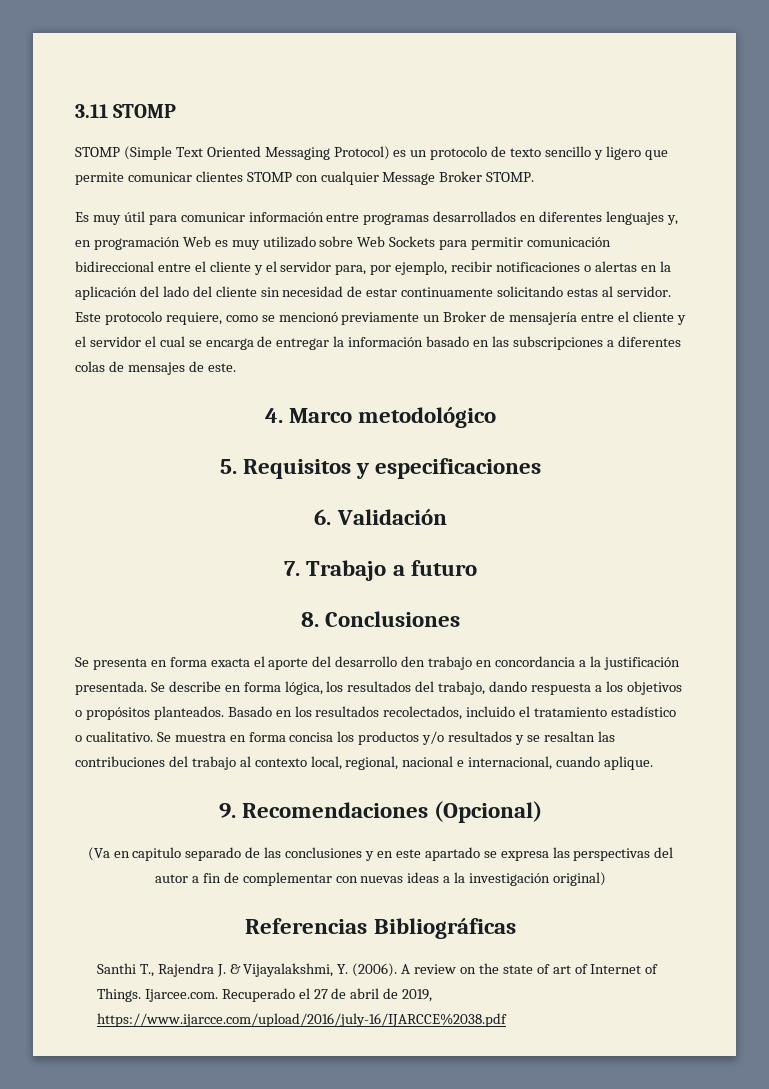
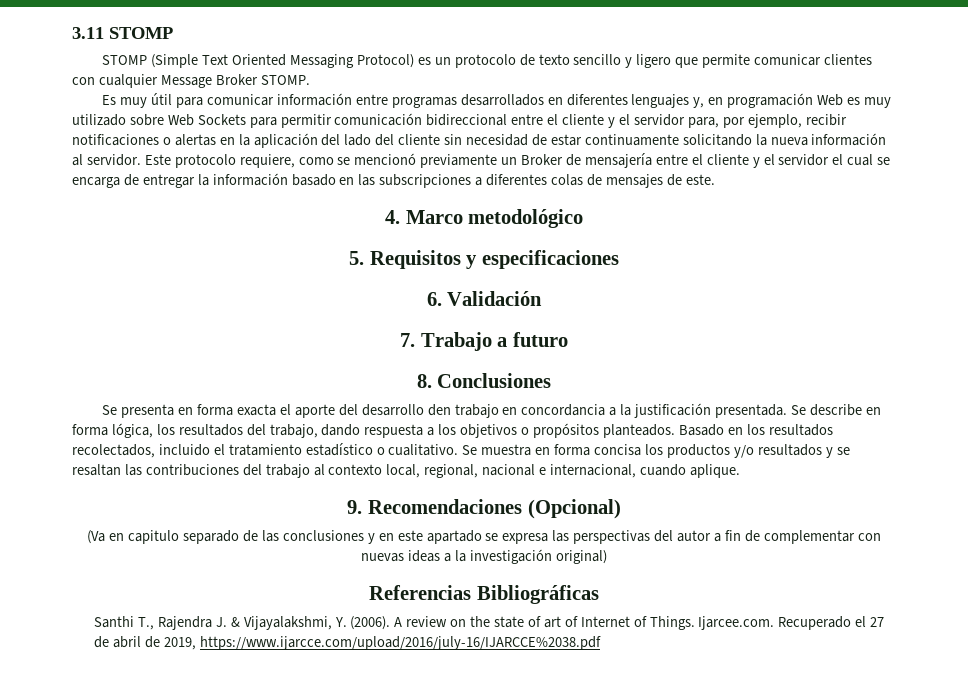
[246,172,292,182] STOMP -> (872, 59) none
[567,288,599,297] estas -> [755,133,887,146] la nueva información

